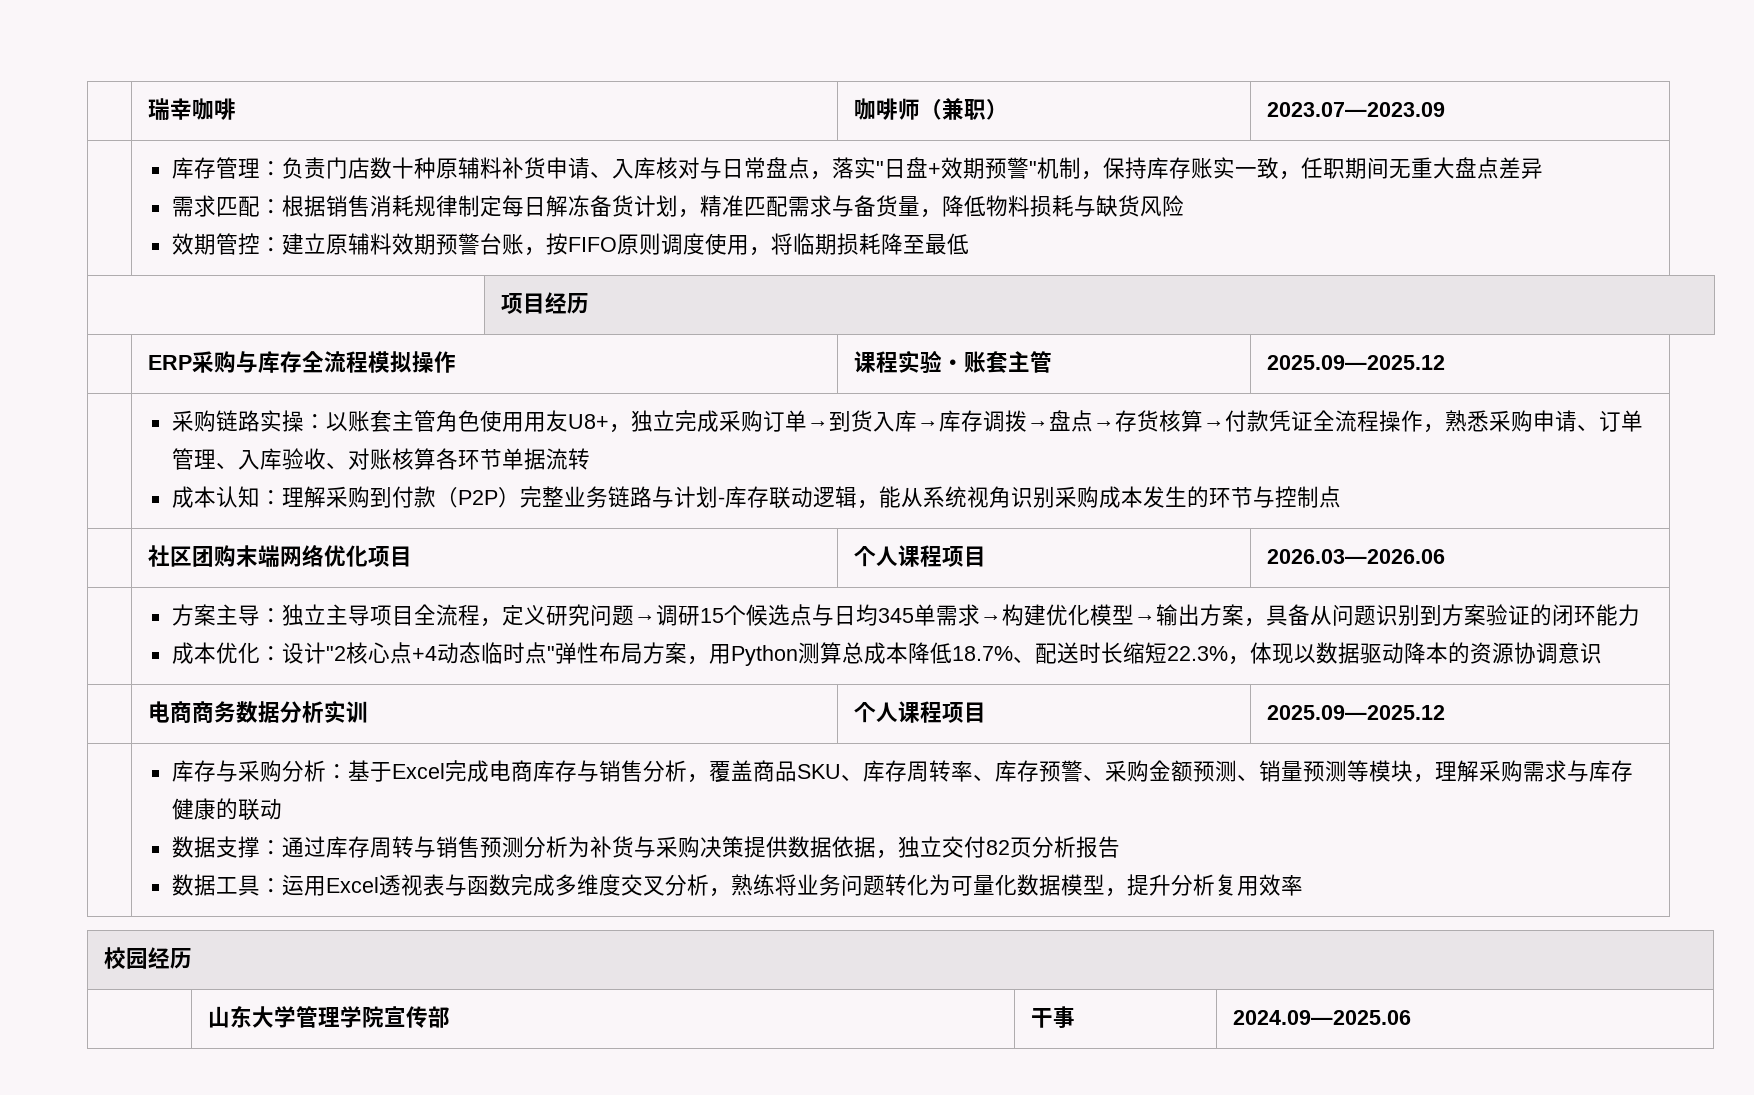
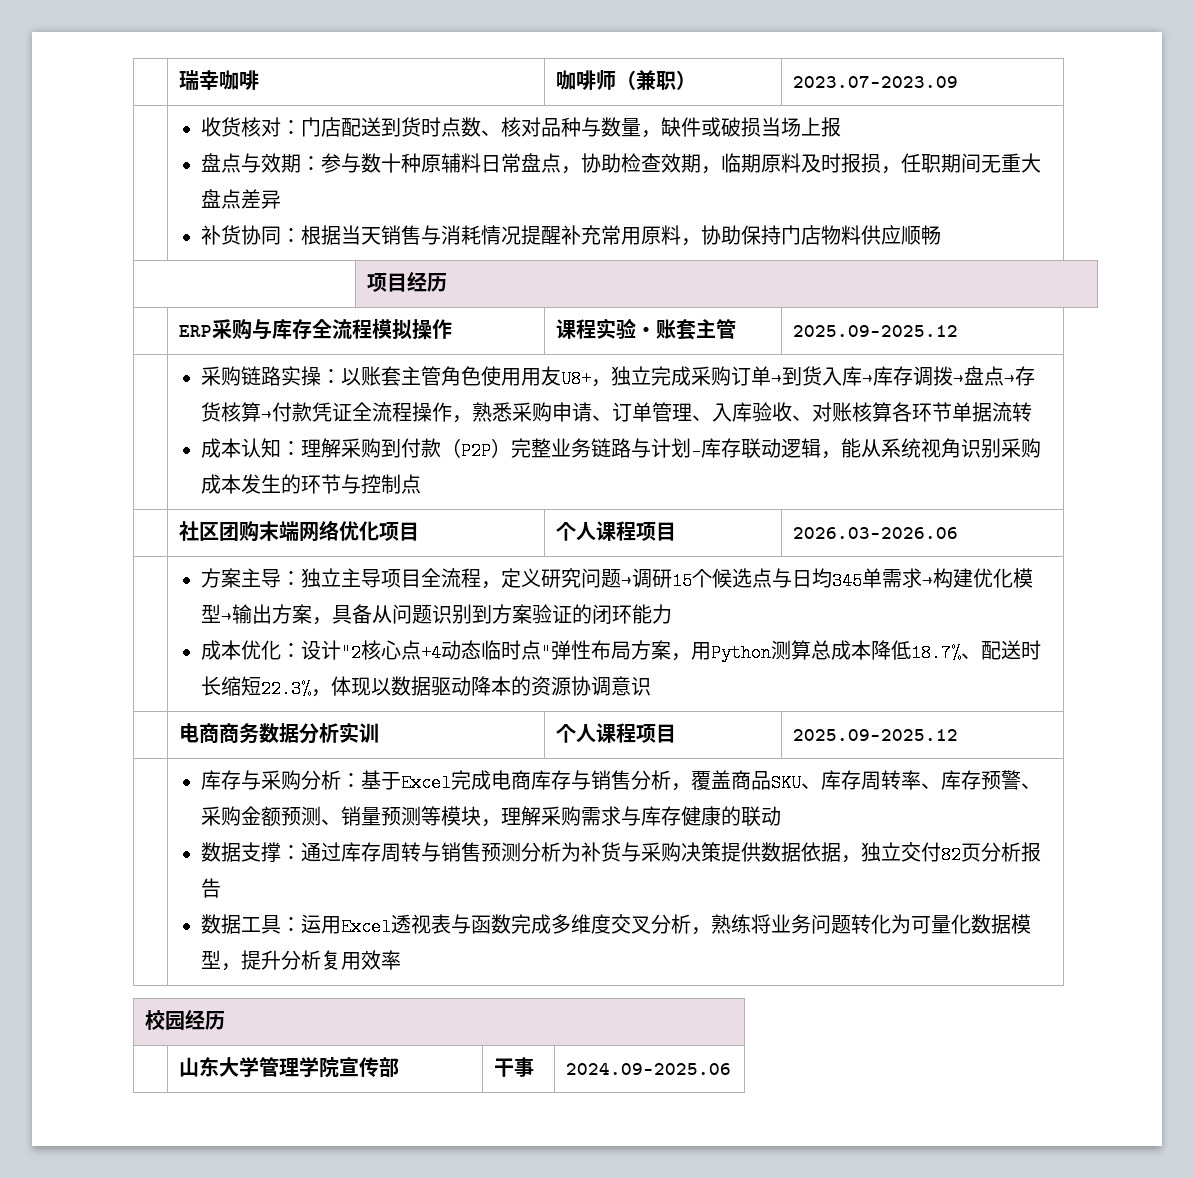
[171,157,1279,180] 库存管理：负责门店数十种原辅料补货申请、入库核对与日常盘点，落实"日盘+效期预警"机制，保持库存账实一致 -> [201,117,842,138] [201,153,882,174] 收货核对：门店配送到货时点数、核对品种与数量，缺件或破损当场上报 // 盘点与效期：参与数十种原辅料日常盘点，协助检查效期，临期原料及时报损
[171,195,1184,218] [171,233,969,256] 需求匹配：根据销售消耗规律制定每日解冻备货计划，精准匹配需求与备货量，降低物料损耗与缺货风险 // 效期管控：建立原辅料效期预警台账，按FIFO原则调度使用，将临期损耗降至最低 -> [201,225,942,246] 补货协同：根据当天销售与消耗情况提醒补充常用原料，协助保持门店物料供应顺畅

